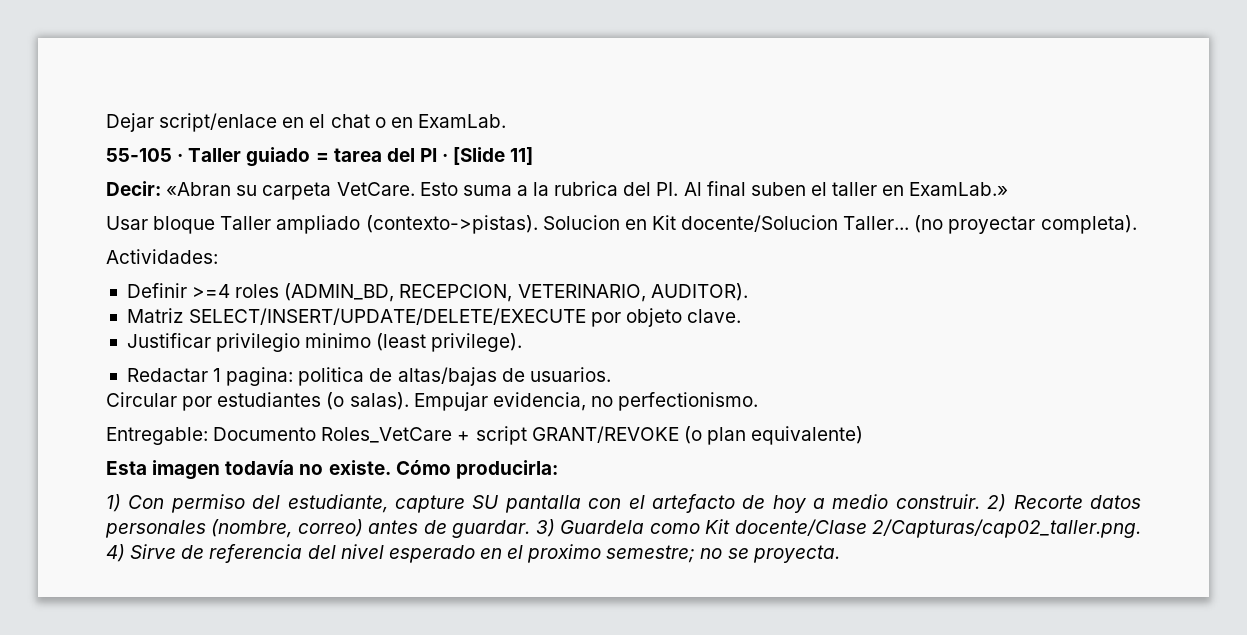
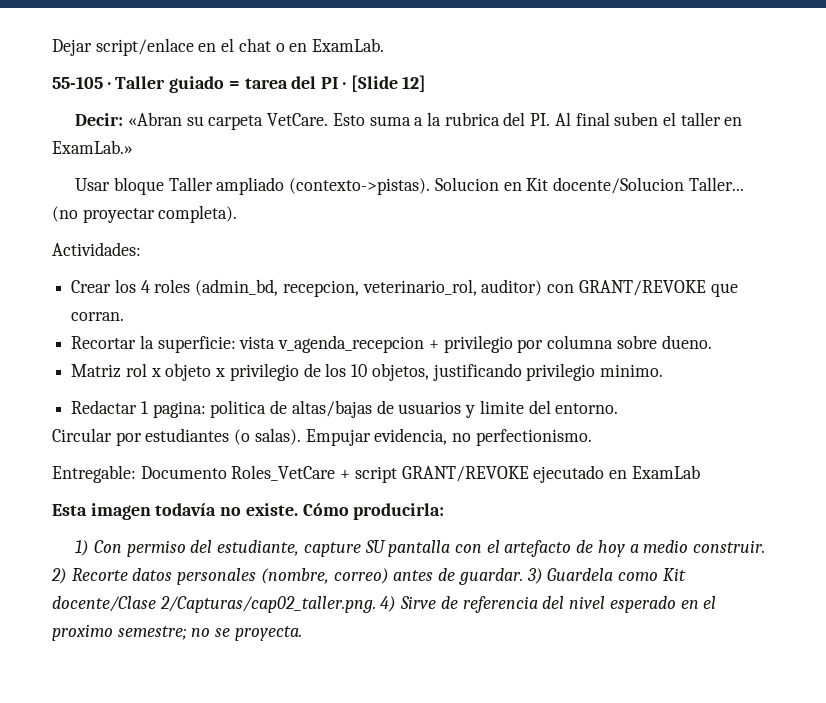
[510,147,534,165] 11] -> [402,75,427,92] 12]
[126,283,748,302] [126,308,742,327] [126,333,523,352] Definir >=4 roles (ADMIN_BD, RECEPCION, VETERINARIO, AUDITOR). // Matriz SELECT/INSERT/UPDATE/DELETE/EXECUTE por objeto clave. // Justificar privilegio minimo (least privilege). -> [71,279,738,297] [71,312,125,321] [71,335,712,353] [71,363,663,381] Crear los 4 roles (admin_bd, recepcion, veterinario_rol, auditor) con GRANT/REVOKE que corran. // Recortar la superficie: vista v_agenda_recepcion + privilegio por columna sobre dueno. // Matriz rol x objeto x privilegio de los 10 objetos, justificando privilegio minimo.
[529,367,611,382] usuarios. -> [398,400,619,418] usuarios y limite del entorno.
[683,426,864,445] (o plan equivalente) -> [533,465,700,483] ejecutado en ExamLab

